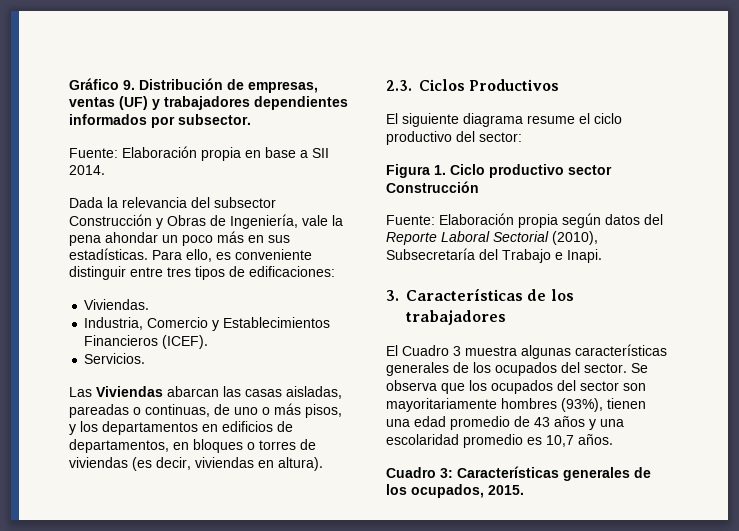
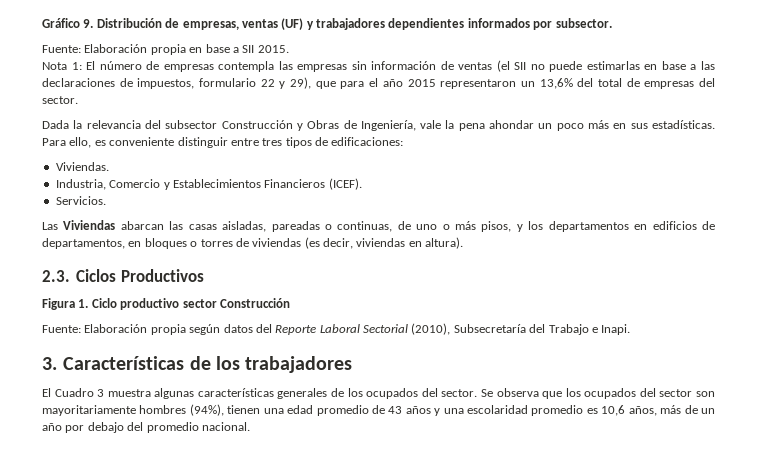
[69,165,105,175] 2014. -> [257,45,289,53] [42,60,715,72] [42,77,716,89] [42,96,78,104] 2015. // Nota 1: El número de empresas contempla las empresas sin información de ventas (el SII no puede estimarlas en base a las declaraciones de impuestos, formulario 22 y 29), que para el año 2015 representaron un 13,6% del total de empresas del sector.
[386,113,622,127] [386,131,522,145] // El siguiente diagrama resume el ciclo productivo del sector: -> (204, 275) none
[561,398,603,412] (93%), -> [189,404,224,416] (94%),
[546,434,613,447] [386,466,651,481] [386,484,524,498] 10,7 años. // Cuadro 3: Características generales de los ocupados, 2015. -> [601,405,716,416] [42,422,250,433] 10,6 años, más de un año por debajo del promedio nacional.

